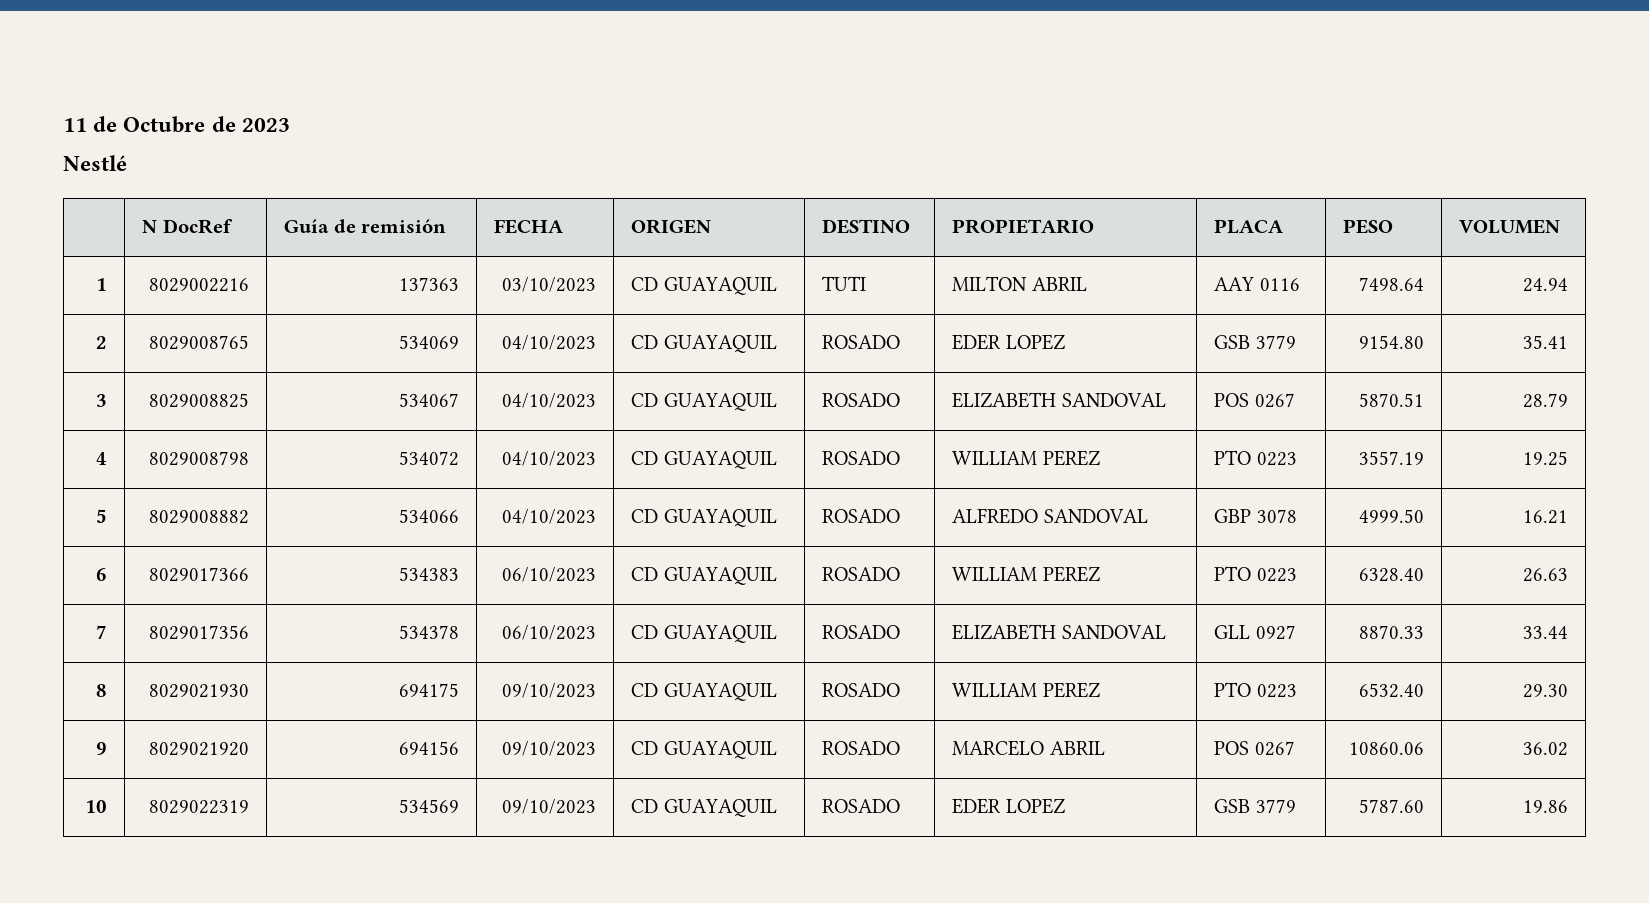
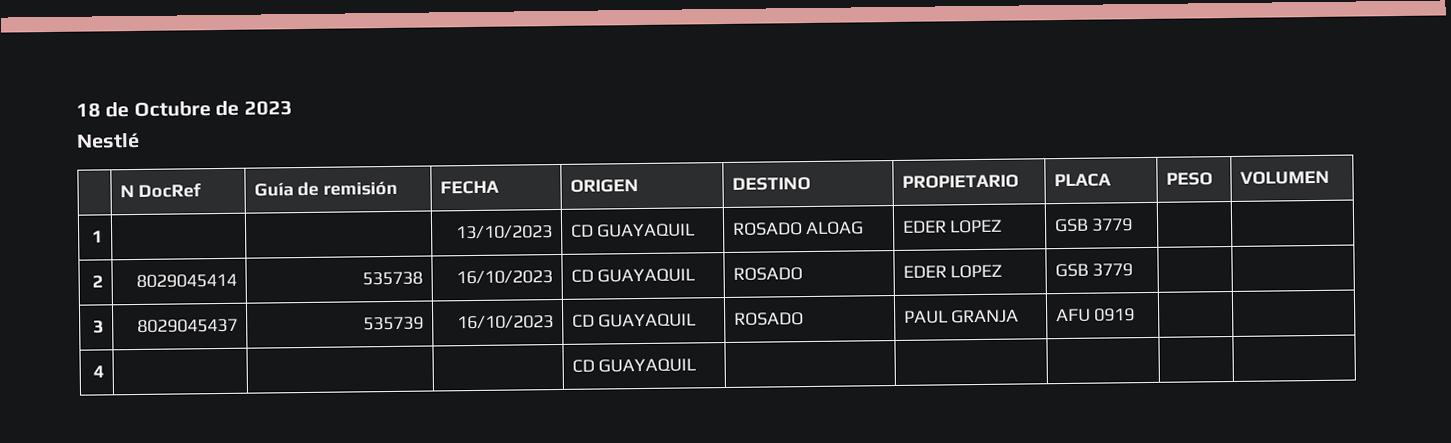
[63,118,87,132] 11 -> [76,102,101,118] 18
[148,278,249,292] [398,277,459,291] [501,277,596,292] [631,277,777,295] [822,276,867,291] [952,276,1087,291] [1214,277,1300,291] [1358,277,1424,291] [1522,278,1568,292] [95,336,107,349] [148,335,249,350] [398,335,459,349] [501,335,596,350] [631,335,777,353] [822,335,901,349] [952,334,1065,350] [1214,335,1296,349] [1358,335,1424,349] [1522,335,1568,349] 8029002216 | 137363 | 03/10/2023 | CD GUAYAQUIL | TUTI | MILTON ABRIL | AAY 0116 | 7498.64 | 24.94 // 2 | 8029008765 | 534069 | 04/10/2023 | CD GUAYAQUIL | ROSADO | EDER LOPEZ | GSB 3779 | 9154.80 | 35.41 -> [456,225,554,240] [570,223,696,238] [732,221,865,236] [902,219,1003,234] [1053,218,1134,233] [92,275,104,288] [136,273,238,288] [362,271,424,286] [456,270,554,285] [570,268,696,283] [732,267,803,281] [902,264,1003,279] [1054,263,1134,278] | | 13/10/2023 | CD GUAYAQUIL | ROSADO ALOAG | EDER LOPEZ | GSB 3779 | | // 2 | 8029045414 | 535738 | 16/10/2023 | CD GUAYAQUIL | ROSADO | EDER LOPEZ | GSB 3779 | |
[148,393,249,408] [398,393,459,407] [501,393,596,408] [631,393,777,411] [822,393,901,407] [952,392,1166,408] [1214,393,1295,408] [1358,393,1424,407] [1522,393,1568,408] [95,452,107,465] [148,451,249,466] [398,451,459,466] [501,451,596,466] [631,451,777,469] [822,451,901,465] [952,450,1100,466] [1214,450,1297,466] [1358,451,1424,465] [1522,451,1568,466] [95,509,107,523] [148,510,249,524] [398,509,459,523] [501,509,596,524] [631,509,777,527] [822,509,901,523] [952,508,1148,524] [1214,509,1297,523] [1358,509,1424,523] [1522,510,1568,524] [95,568,107,581] [148,567,249,582] [398,567,459,581] [501,567,596,582] [631,567,777,585] [822,567,901,581] [952,566,1100,582] [1214,566,1297,582] [1358,568,1424,582] [1522,568,1568,582] [95,625,107,639] [148,625,249,640] [398,625,459,639] [501,625,596,640] [631,625,777,643] [822,625,901,639] [952,624,1166,640] [1214,625,1296,640] [1358,625,1424,639] [1522,626,1568,639] [95,684,107,697] [148,684,249,698] [398,683,459,697] [501,683,596,698] [631,683,777,701] [822,683,901,697] [952,682,1100,698] [1214,682,1297,698] [1358,683,1424,698] [1522,684,1568,698] [95,742,107,755] [148,742,249,756] [398,741,459,755] [501,741,596,756] [631,741,777,759] [822,741,901,755] [952,740,1105,756] [1214,741,1295,756] [1348,742,1424,755] [1522,742,1568,756] [84,800,107,813] [148,800,249,814] [398,799,459,813] [501,799,596,814] [631,799,777,817] [822,799,901,813] [952,798,1065,814] [1214,799,1296,813] [1358,799,1424,813] [1522,800,1568,813] 8029008825 | 534067 | 04/10/2023 | CD GUAYAQUIL | ROSADO | ELIZABETH SANDOVAL | POS 0267 | 5870.51 | 28.79 // 4 | 8029008798 | 534072 | 04/10/2023 | CD GUAYAQUIL | ROSADO | WILLIAM PEREZ | PTO 0223 | 3557.19 | 19.25 // 5 | 8029008882 | 534066 | 04/10/2023 | CD GUAYAQUIL | ROSADO | ALFREDO SANDOVAL | GBP 3078 | 4999.50 | 16.21 // 6 | 8029017366 | 534383 | 06/10/2023 | CD GUAYAQUIL | ROSADO | WILLIAM PEREZ | PTO 0223 | 6328.40 | 26.63 // 7 | 8029017356 | 534378 | 06/10/2023 | CD GUAYAQUIL | ROSADO | ELIZABETH SANDOVAL | GLL 0927 | 8870.33 | 33.44 // 8 | 8029021930 | 694175 | 09/10/2023 | CD GUAYAQUIL | ROSADO | WILLIAM PEREZ | PTO 0223 | 6532.40 | 29.30 // 9 | 8029021920 | 694156 | 09/10/2023 | CD GUAYAQUIL | ROSADO | MARCELO ABRIL | POS 0267 | 10860.06 | 36.02 // 10 | 8029022319 | 534569 | 09/10/2023 | CD GUAYAQUIL | ROSADO | EDER LOPEZ | GSB 3779 | 5787.60 | 19.86 -> [137,318,239,333] [363,316,425,331] [457,315,555,330] [571,313,697,328] [733,312,804,326] [903,309,1020,324] [1055,308,1136,323] [93,365,105,378] [571,358,697,373] 8029045437 | 535739 | 16/10/2023 | CD GUAYAQUIL | ROSADO | PAUL GRANJA | AFU 0919 | | // 4 | | | | CD GUAYAQUIL | | | | |

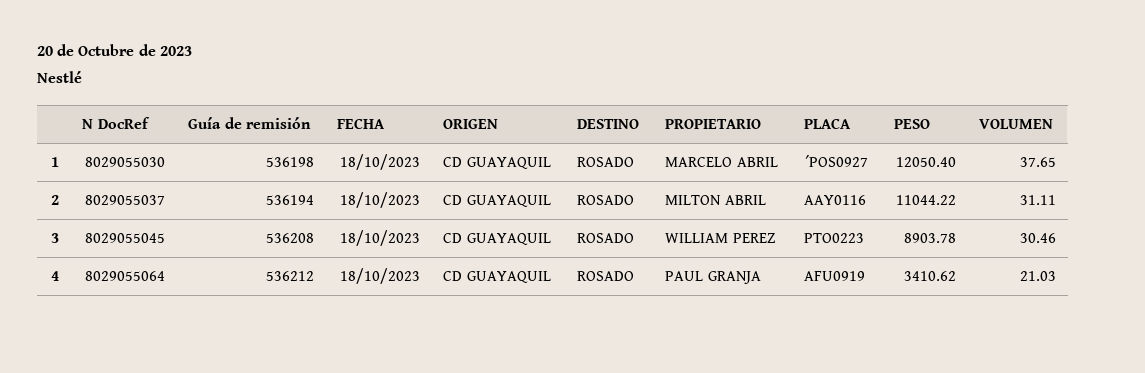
[76,102,101,118] 18 -> [37,46,53,56] 20
[456,225,554,240] [570,223,696,238] [732,221,865,236] [902,219,1003,234] [1053,218,1134,233] [92,275,104,288] [136,273,238,288] [362,271,424,286] [456,270,554,285] [570,268,696,283] [732,267,803,281] [902,264,1003,279] [1054,263,1134,278] [93,320,105,334] [137,318,239,333] [363,316,425,331] [457,315,555,330] | | 13/10/2023 | CD GUAYAQUIL | ROSADO ALOAG | EDER LOPEZ | GSB 3779 | | // 2 | 8029045414 | 535738 | 16/10/2023 | CD GUAYAQUIL | ROSADO | EDER LOPEZ | GSB 3779 | | // 3 | 8029045437 | 535739 | 16/10/2023 -> [84,157,165,167] [265,157,314,167] [339,154,420,170] [443,157,551,169] [577,157,635,167] [665,157,778,167] [804,155,869,167] [895,157,956,167] [1019,157,1056,167] [50,195,59,205] [84,195,165,205] [265,195,314,205] [339,192,420,208] [443,195,551,207] [577,195,635,205] [665,195,766,205] [804,195,867,205] [895,195,956,205] [1019,195,1056,205] [50,233,59,243] [84,233,165,243] [265,233,314,243] [339,230,420,246] [443,233,551,245] [577,233,635,243] [665,233,775,243] [804,233,865,243] [903,233,956,243] [1019,233,1056,243] [50,271,59,281] [84,271,165,281] [265,271,314,281] [339,268,420,284] 8029055030 | 536198 | 18/10/2023 | CD GUAYAQUIL | ROSADO | MARCELO ABRIL | ´POS0927 | 12050.40 | 37.65 // 2 | 8029055037 | 536194 | 18/10/2023 | CD GUAYAQUIL | ROSADO | MILTON ABRIL | AAY0116 | 11044.22 | 31.11 // 3 | 8029055045 | 536208 | 18/10/2023 | CD GUAYAQUIL | ROSADO | WILLIAM PEREZ | PTO0223 | 8903.78 | 30.46 // 4 | 8029055064 | 536212 | 18/10/2023
[1055,308,1136,323] [93,365,105,378] [571,358,697,373] AFU 0919 | | // 4 | | | | CD GUAYAQUIL | | | | | -> [804,271,866,281] [903,271,956,281] [1019,271,1056,281] AFU0919 | 3410.62 | 21.03

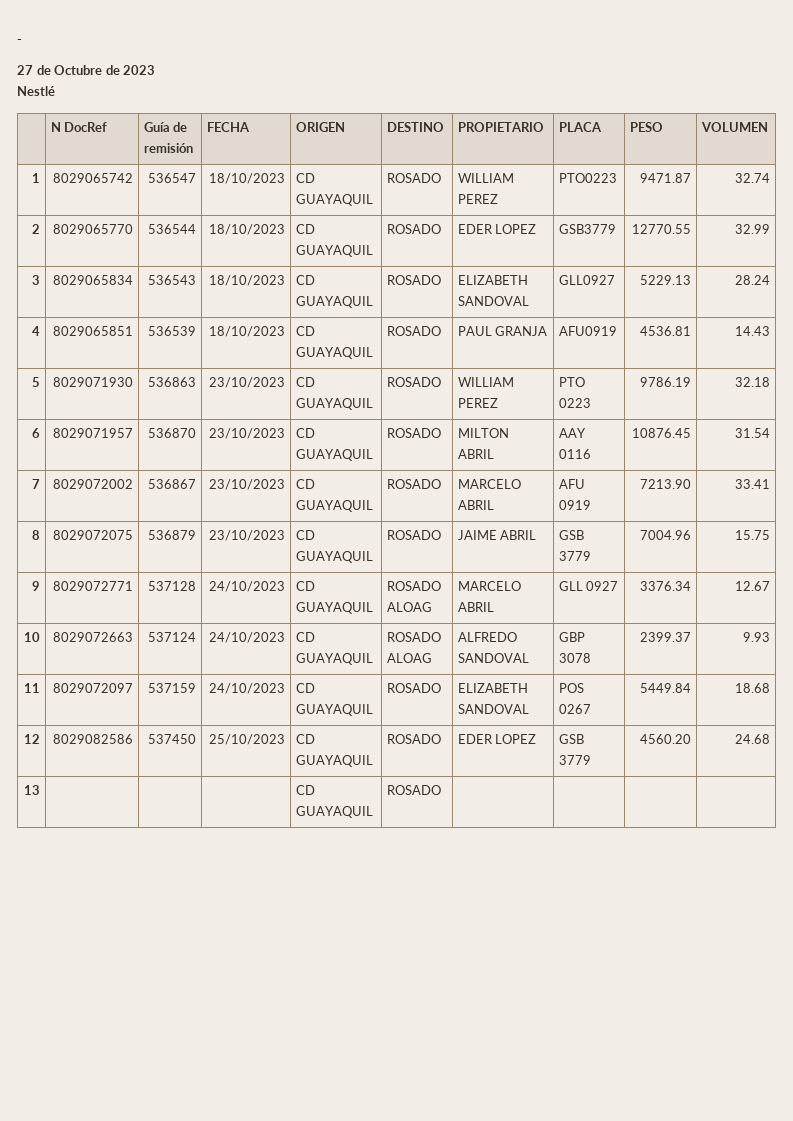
[37,46,53,56] 20 -> [17,39,22,44] [17,65,33,75] - // 27
[84,157,165,167] [265,157,314,167] [339,154,420,170] [443,157,551,169] [577,157,635,167] [665,157,778,167] [804,155,869,167] [895,157,956,167] [1019,157,1056,167] [50,195,59,205] [84,195,165,205] [265,195,314,205] [339,192,420,208] [443,195,551,207] [577,195,635,205] [665,195,766,205] [804,195,867,205] [895,195,956,205] [1019,195,1056,205] [50,233,59,243] [84,233,165,243] [265,233,314,243] 8029055030 | 536198 | 18/10/2023 | CD GUAYAQUIL | ROSADO | MARCELO ABRIL | ´POS0927 | 12050.40 | 37.65 // 2 | 8029055037 | 536194 | 18/10/2023 | CD GUAYAQUIL | ROSADO | MILTON ABRIL | AAY0116 | 11044.22 | 31.11 // 3 | 8029055045 | 536208 -> [53,173,134,183] [148,173,197,183] 8029065742 | 536547
[903,233,956,243] [1019,233,1056,243] 8903.78 | 30.46 -> [640,173,692,183] [735,173,771,183] [32,224,41,234] [53,224,134,234] [148,224,197,234] [209,224,286,235] [295,224,315,234] [295,245,373,257] [386,224,441,234] [457,224,537,234] [558,224,616,234] [632,224,692,234] [735,224,771,234] [32,275,41,285] [53,275,134,285] [148,275,197,285] [209,275,286,286] [295,275,315,285] [295,296,373,308] [386,275,441,285] [457,275,528,285] [457,296,529,306] [558,275,615,285] [640,275,692,285] [735,275,771,285] 9471.87 | 32.74 // 2 | 8029065770 | 536544 | 18/10/2023 | CD GUAYAQUIL | ROSADO | EDER LOPEZ | GSB3779 | 12770.55 | 32.99 // 3 | 8029065834 | 536543 | 18/10/2023 | CD GUAYAQUIL | ROSADO | ELIZABETH SANDOVAL | GLL0927 | 5229.13 | 28.24
[84,271,165,281] [265,271,314,281] 8029055064 | 536212 -> [53,326,134,336] [148,326,197,336] 8029065851 | 536539
[903,271,956,281] [1019,271,1056,281] 3410.62 | 21.03 -> [640,326,692,336] [735,326,771,336] [32,377,41,387] [53,377,134,387] [148,377,197,387] [209,377,286,388] [295,377,315,387] [295,398,373,410] [386,377,441,387] [457,377,514,387] [457,398,498,408] [558,377,585,387] [558,398,591,408] [640,377,692,387] [735,377,771,387] [32,428,41,438] [53,428,134,438] [148,428,197,438] [209,428,286,439] [295,428,315,438] [295,449,373,461] [386,428,441,438] [457,428,509,438] [457,449,494,459] [558,428,586,438] [558,449,591,459] [632,428,692,438] [735,428,771,438] [32,479,41,489] [53,479,134,489] [148,479,197,489] [209,479,286,490] [295,479,315,489] [295,500,373,512] [386,479,441,489] [457,479,521,489] [457,500,494,510] [558,479,585,489] [558,500,591,510] [640,479,692,489] [735,479,771,489] [32,530,41,540] [53,530,134,540] [148,530,197,540] [209,530,286,541] [295,530,315,540] [295,551,373,563] [386,530,441,540] [457,530,537,540] [558,530,584,540] [558,551,591,561] [640,530,692,540] [735,530,771,540] [32,581,41,591] [53,581,134,591] [148,581,197,591] [209,581,286,592] [295,581,315,591] [295,602,373,614] [386,581,441,591] [386,602,432,612] [457,581,521,591] [457,602,494,612] [558,581,619,591] [640,581,692,591] [735,581,771,591] [24,632,41,642] [53,632,134,642] [148,632,197,642] [209,632,286,643] [295,632,315,642] [295,653,373,665] [386,632,441,642] [386,653,432,663] [457,632,517,642] [457,653,529,663] [558,632,585,642] [558,653,591,663] [640,632,692,642] [743,632,771,642] [24,683,41,693] [53,683,134,693] [148,683,197,693] [209,683,286,694] [295,683,315,693] [295,704,373,716] [386,683,441,693] [457,683,528,693] [457,704,529,714] [558,683,584,693] [558,704,591,714] [640,683,692,693] [735,683,771,693] [24,734,41,744] [53,734,134,744] [148,734,197,744] [209,734,286,745] [295,734,315,744] [295,755,373,767] [386,734,441,744] [457,734,537,744] [558,734,584,744] [558,755,591,765] [640,734,692,744] [735,734,771,744] [24,785,41,795] [295,785,315,795] [295,806,373,818] [386,785,441,795] 4536.81 | 14.43 // 5 | 8029071930 | 536863 | 23/10/2023 | CD GUAYAQUIL | ROSADO | WILLIAM PEREZ | PTO 0223 | 9786.19 | 32.18 // 6 | 8029071957 | 536870 | 23/10/2023 | CD GUAYAQUIL | ROSADO | MILTON ABRIL | AAY 0116 | 10876.45 | 31.54 // 7 | 8029072002 | 536867 | 23/10/2023 | CD GUAYAQUIL | ROSADO | MARCELO ABRIL | AFU 0919 | 7213.90 | 33.41 // 8 | 8029072075 | 536879 | 23/10/2023 | CD GUAYAQUIL | ROSADO | JAIME ABRIL | GSB 3779 | 7004.96 | 15.75 // 9 | 8029072771 | 537128 | 24/10/2023 | CD GUAYAQUIL | ROSADO ALOAG | MARCELO ABRIL | GLL 0927 | 3376.34 | 12.67 // 10 | 8029072663 | 537124 | 24/10/2023 | CD GUAYAQUIL | ROSADO ALOAG | ALFREDO SANDOVAL | GBP 3078 | 2399.37 | 9.93 // 11 | 8029072097 | 537159 | 24/10/2023 | CD GUAYAQUIL | ROSADO | ELIZABETH SANDOVAL | POS 0267 | 5449.84 | 18.68 // 12 | 8029082586 | 537450 | 25/10/2023 | CD GUAYAQUIL | ROSADO | EDER LOPEZ | GSB 3779 | 4560.20 | 24.68 // 13 | | | | CD GUAYAQUIL | ROSADO | | | |

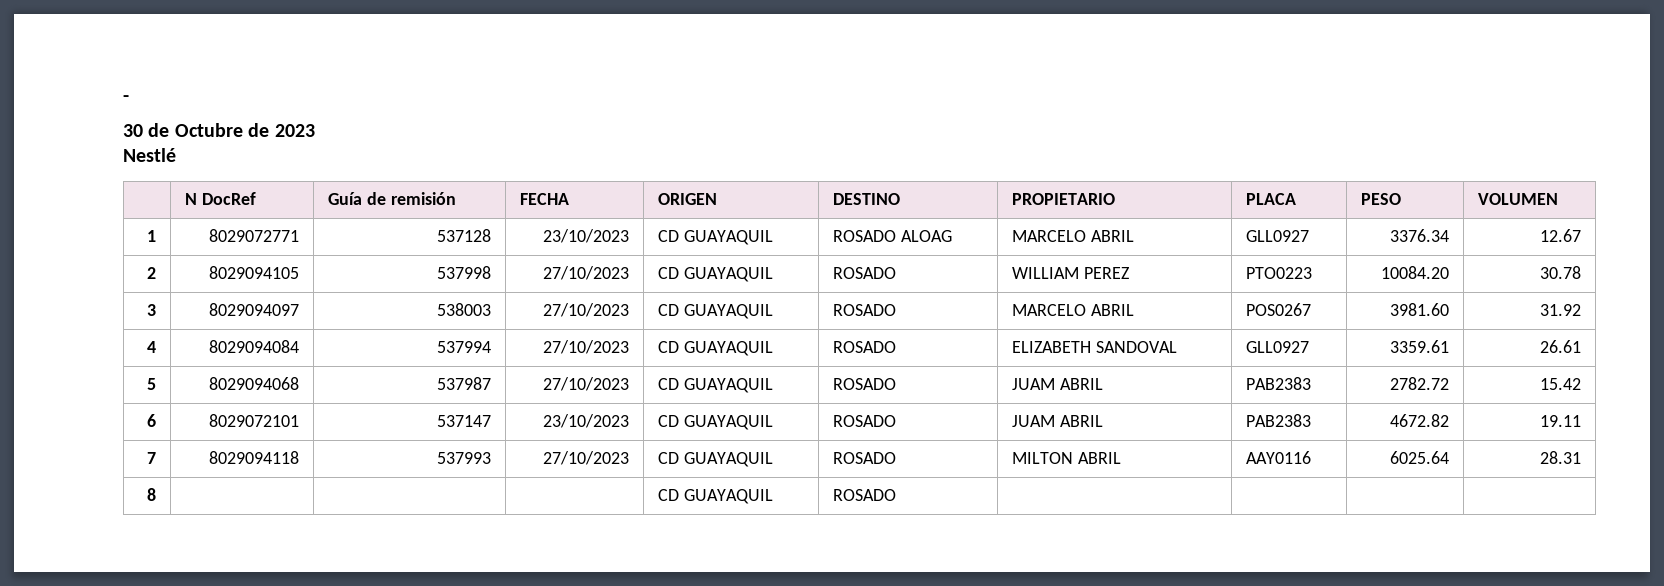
[17,65,33,75] 27 -> [123,124,143,137] 30
[53,173,134,183] [148,173,197,183] [209,173,286,184] 8029065742 | 536547 | 18/10/2023 -> [208,229,299,242] [436,229,491,242] [542,229,629,243] [658,230,773,245] [833,230,952,242] [1012,230,1134,242] [1246,230,1310,242] [1389,229,1449,242] [1539,229,1581,242] [146,267,156,279] [208,266,299,279] [436,266,491,279] [542,266,629,280] 8029072771 | 537128 | 23/10/2023 | CD GUAYAQUIL | ROSADO ALOAG | MARCELO ABRIL | GLL0927 | 3376.34 | 12.67 // 2 | 8029094105 | 537998 | 27/10/2023
[640,173,692,183] [735,173,771,183] [32,224,41,234] [53,224,134,234] [148,224,197,234] [209,224,286,235] [295,224,315,234] [295,245,373,257] [386,224,441,234] [457,224,537,234] [558,224,616,234] [632,224,692,234] [735,224,771,234] [32,275,41,285] [53,275,134,285] [148,275,197,285] [209,275,286,286] 9471.87 | 32.74 // 2 | 8029065770 | 536544 | 18/10/2023 | CD GUAYAQUIL | ROSADO | EDER LOPEZ | GSB3779 | 12770.55 | 32.99 // 3 | 8029065834 | 536543 | 18/10/2023 -> [1380,266,1449,279] [1539,266,1581,279] [146,304,156,316] [208,303,299,316] [436,303,491,316] [542,303,629,317] [658,304,773,319] [833,304,897,316] [1012,304,1134,316] [1246,303,1312,316] [1389,303,1449,316] [1539,304,1581,316] [146,341,156,353] [208,340,299,353] [436,341,491,353] [542,340,629,354] 10084.20 | 30.78 // 3 | 8029094097 | 538003 | 27/10/2023 | CD GUAYAQUIL | ROSADO | MARCELO ABRIL | POS0267 | 3981.60 | 31.92 // 4 | 8029094084 | 537994 | 27/10/2023
[640,275,692,285] [735,275,771,285] [32,326,41,336] [53,326,134,336] [148,326,197,336] [209,326,286,337] [295,326,315,336] [295,347,373,359] [386,326,441,336] [457,326,548,336] [558,326,617,336] [640,326,692,336] [735,326,771,336] [32,377,41,387] [53,377,134,387] [148,377,197,387] [209,377,286,388] [295,377,315,387] [295,398,373,410] [386,377,441,387] [457,377,514,387] [457,398,498,408] [558,377,585,387] [558,398,591,408] [640,377,692,387] [735,377,771,387] [32,428,41,438] [53,428,134,438] [148,428,197,438] [209,428,286,439] 5229.13 | 28.24 // 4 | 8029065851 | 536539 | 18/10/2023 | CD GUAYAQUIL | ROSADO | PAUL GRANJA | AFU0919 | 4536.81 | 14.43 // 5 | 8029071930 | 536863 | 23/10/2023 | CD GUAYAQUIL | ROSADO | WILLIAM PEREZ | PTO 0223 | 9786.19 | 32.18 // 6 | 8029071957 | 536870 | 23/10/2023 -> [1389,340,1449,353] [1539,340,1581,353] [146,378,156,390] [208,377,299,390] [436,377,491,390] [542,377,629,391] [658,378,773,393] [833,378,897,390] [1012,378,1103,390] [1246,377,1312,390] [1389,377,1449,390] [1539,378,1581,390] [146,414,156,427] [208,414,299,427] [436,415,491,427] [542,414,629,428] [658,415,773,430] [833,415,897,427] [1012,415,1103,427] [1246,414,1312,427] [1389,414,1449,427] [1539,415,1581,427] [146,452,156,464] [208,451,299,464] [436,452,491,464] [542,451,629,465] 3359.61 | 26.61 // 5 | 8029094068 | 537987 | 27/10/2023 | CD GUAYAQUIL | ROSADO | JUAM ABRIL | PAB2383 | 2782.72 | 15.42 // 6 | 8029072101 | 537147 | 23/10/2023 | CD GUAYAQUIL | ROSADO | JUAM ABRIL | PAB2383 | 4672.82 | 19.11 // 7 | 8029094118 | 537993 | 27/10/2023
[558,428,586,438] [558,449,591,459] [632,428,692,438] [735,428,771,438] [32,479,41,489] [53,479,134,489] [148,479,197,489] [209,479,286,490] [295,479,315,489] [295,500,373,512] [386,479,441,489] [457,479,521,489] [457,500,494,510] [558,479,585,489] [558,500,591,510] [640,479,692,489] [735,479,771,489] [32,530,41,540] [53,530,134,540] [148,530,197,540] [209,530,286,541] [295,530,315,540] [295,551,373,563] [386,530,441,540] [457,530,537,540] [558,530,584,540] [558,551,591,561] [640,530,692,540] [735,530,771,540] [32,581,41,591] [53,581,134,591] [148,581,197,591] [209,581,286,592] [295,581,315,591] [295,602,373,614] [386,581,441,591] [386,602,432,612] [457,581,521,591] [457,602,494,612] [558,581,619,591] [640,581,692,591] [735,581,771,591] [24,632,41,642] [53,632,134,642] [148,632,197,642] [209,632,286,643] [295,632,315,642] [295,653,373,665] [386,632,441,642] [386,653,432,663] [457,632,517,642] [457,653,529,663] [558,632,585,642] [558,653,591,663] [640,632,692,642] [743,632,771,642] [24,683,41,693] [53,683,134,693] [148,683,197,693] [209,683,286,694] [295,683,315,693] [295,704,373,716] [386,683,441,693] [457,683,528,693] [457,704,529,714] [558,683,584,693] [558,704,591,714] [640,683,692,693] [735,683,771,693] [24,734,41,744] [53,734,134,744] [148,734,197,744] [209,734,286,745] [295,734,315,744] [295,755,373,767] [386,734,441,744] [457,734,537,744] [558,734,584,744] [558,755,591,765] [640,734,692,744] [735,734,771,744] [24,785,41,795] AAY 0116 | 10876.45 | 31.54 // 7 | 8029072002 | 536867 | 23/10/2023 | CD GUAYAQUIL | ROSADO | MARCELO ABRIL | AFU 0919 | 7213.90 | 33.41 // 8 | 8029072075 | 536879 | 23/10/2023 | CD GUAYAQUIL | ROSADO | JAIME ABRIL | GSB 3779 | 7004.96 | 15.75 // 9 | 8029072771 | 537128 | 24/10/2023 | CD GUAYAQUIL | ROSADO ALOAG | MARCELO ABRIL | GLL 0927 | 3376.34 | 12.67 // 10 | 8029072663 | 537124 | 24/10/2023 | CD GUAYAQUIL | ROSADO ALOAG | ALFREDO SANDOVAL | GBP 3078 | 2399.37 | 9.93 // 11 | 8029072097 | 537159 | 24/10/2023 | CD GUAYAQUIL | ROSADO | ELIZABETH SANDOVAL | POS 0267 | 5449.84 | 18.68 // 12 | 8029082586 | 537450 | 25/10/2023 | CD GUAYAQUIL | ROSADO | EDER LOPEZ | GSB 3779 | 4560.20 | 24.68 // 13 -> [1246,451,1312,464] [1389,451,1449,464] [1539,451,1581,464] [146,488,156,501] AAY0116 | 6025.64 | 28.31 // 8

